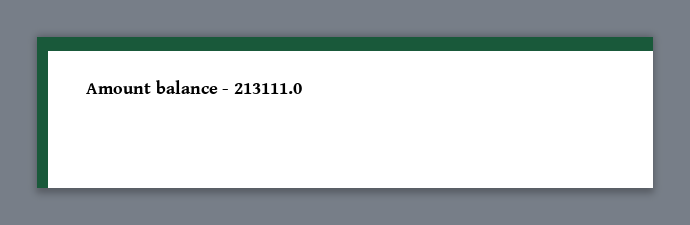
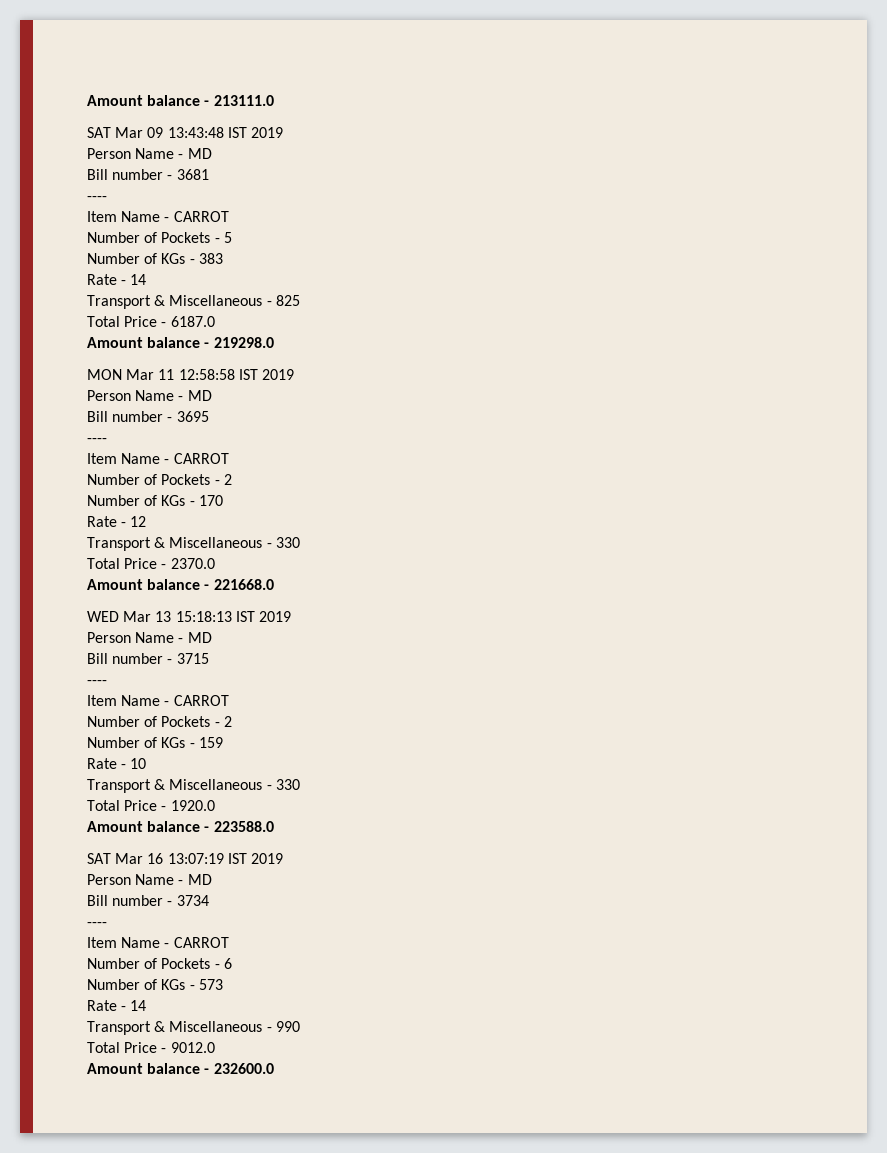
(303, 88) none -> [87,127,283,138] [87,148,212,159] [87,169,209,180] [87,196,107,201] [87,211,229,222] [87,232,232,243] [87,253,223,264] [87,274,147,285] [87,295,300,309] [87,316,215,327] [87,337,274,348] [87,369,294,380] [87,390,212,401] [87,411,209,422] [87,438,107,443] [87,453,229,464] [87,474,232,485] [87,495,223,506] [87,516,147,527] [87,537,300,551] [87,558,215,569] [87,579,274,590] [87,611,291,622] [87,632,212,643] [87,653,209,664] [87,680,107,685] [87,695,229,706] [87,716,232,727] [87,737,223,748] [87,758,147,769] [87,779,300,793] [87,800,215,811] [87,821,274,832] [87,853,283,864] [87,874,212,885] [87,895,209,906] [87,922,107,927] [87,937,229,948] [87,958,232,969] [87,979,223,990] [87,1000,147,1011] [87,1021,300,1035] [87,1042,215,1053] [87,1063,274,1074] // SAT Mar 09 13:43:48 IST 2019 // Person Name - MD // Bill number - 3681 // ---- // Item Name - CARROT // Number of Pockets - 5 // Number of KGs - 383 // Rate - 14 // Transport & Miscellaneous - 825 // Total Price - 6187.0 // Amount balance - 219298.0 // MON Mar 11 12:58:58 IST 2019 // Person Name - MD // Bill number - 3695 // ---- // Item Name - CARROT // Number of Pockets - 2 // Number of KGs - 170 // Rate - 12 // Transport & Miscellaneous - 330 // Total Price - 2370.0 // Amount balance - 221668.0 // WED Mar 13 15:18:13 IST 2019 // Person Name - MD // Bill number - 3715 // ---- // Item Name - CARROT // Number of Pockets - 2 // Number of KGs - 159 // Rate - 10 // Transport & Miscellaneous - 330 // Total Price - 1920.0 // Amount balance - 223588.0 // SAT Mar 16 13:07:19 IST 2019 // Person Name - MD // Bill number - 3734 // ---- // Item Name - CARROT // Number of Pockets - 6 // Number of KGs - 573 // Rate - 14 // Transport & Miscellaneous - 990 // Total Price - 9012.0 // Amount balance - 232600.0

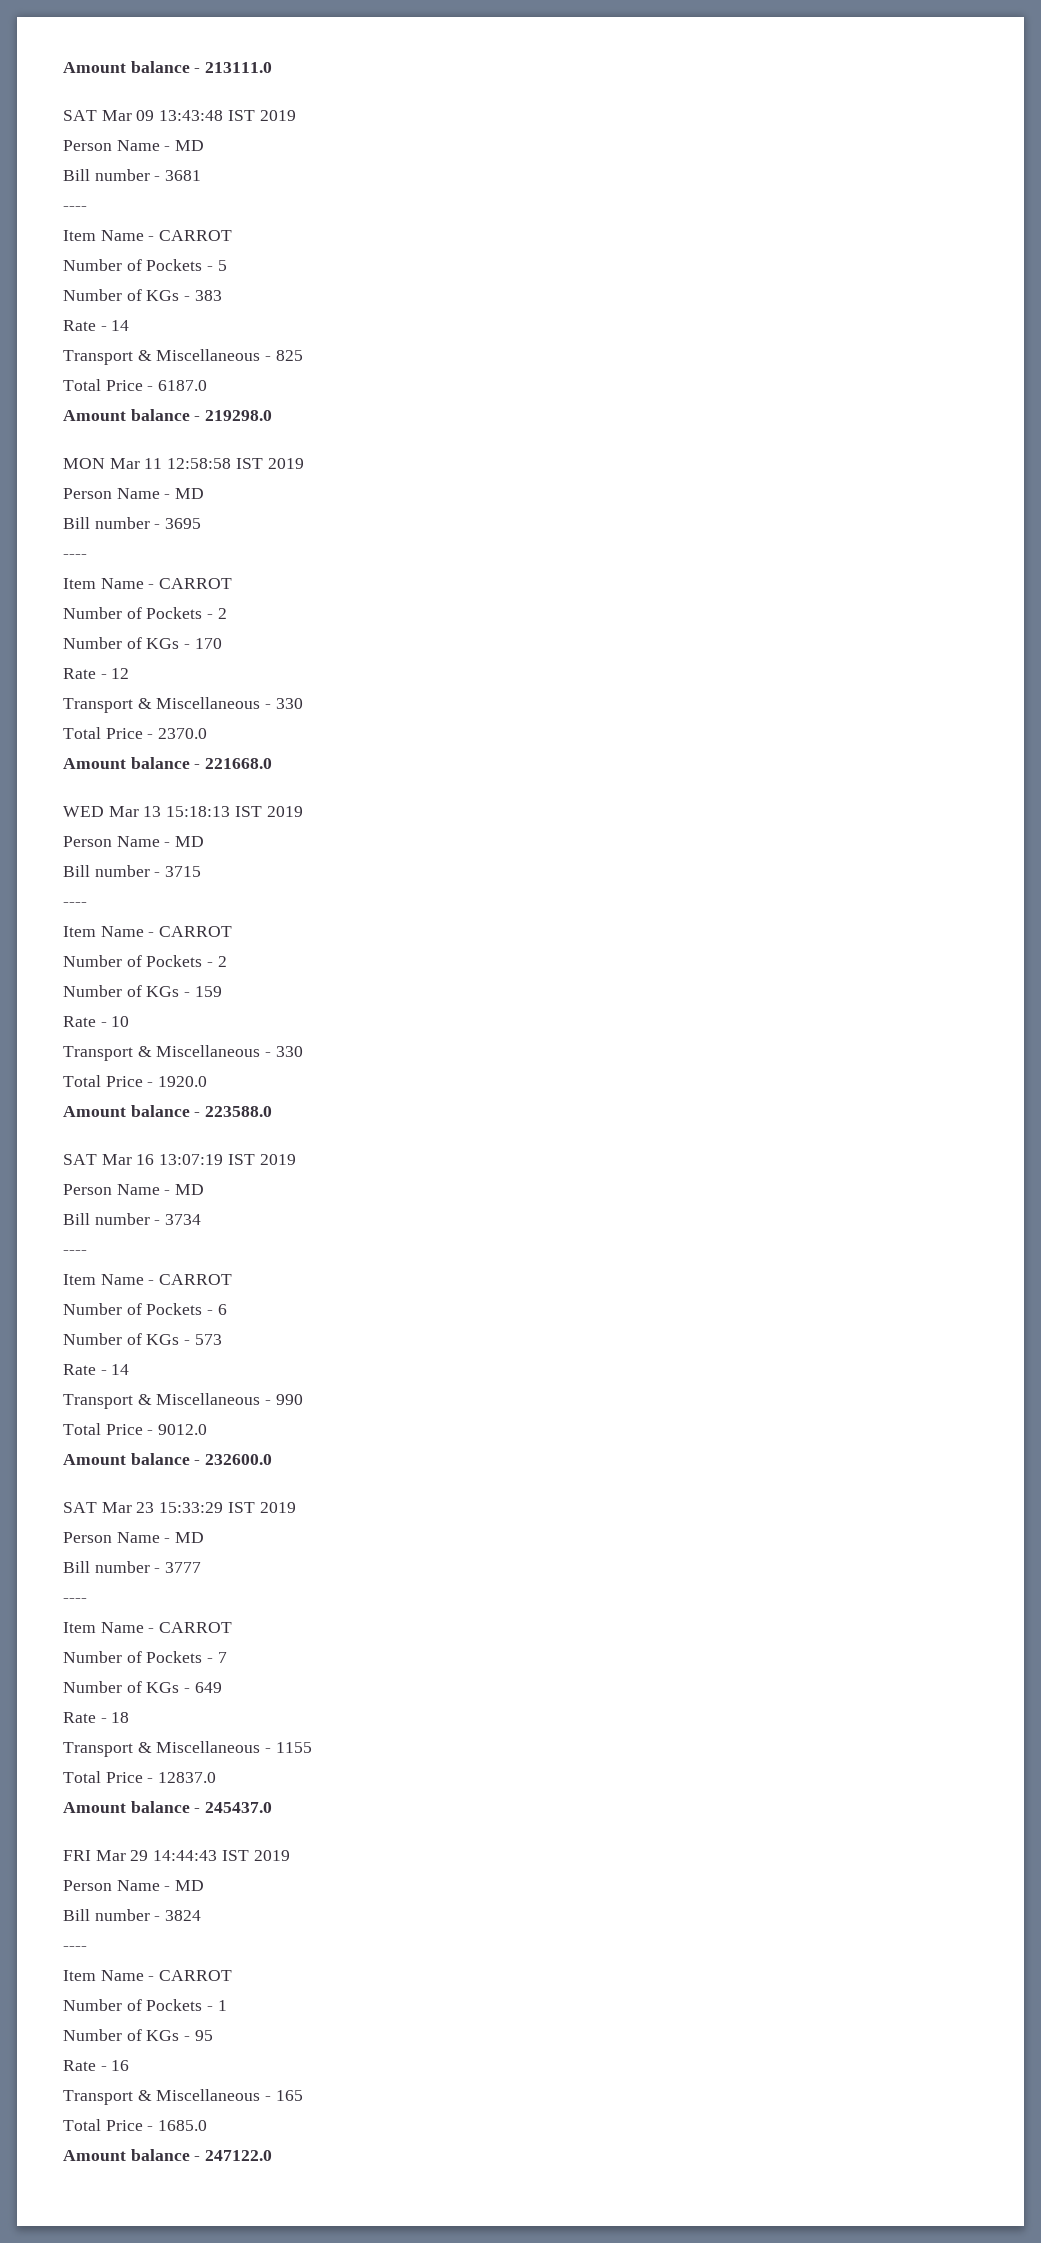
(274, 1068) none -> [63,1502,296,1513] [63,1532,205,1543] [63,1561,202,1573] [63,1598,87,1603] [63,1622,233,1633] [63,1651,227,1663] [63,1681,222,1693] [63,1712,130,1723] [63,1741,312,1757] [63,1771,217,1783] [63,1801,273,1813] [63,1850,290,1861] [63,1880,205,1891] [63,1909,202,1921] [63,1946,87,1951] [63,1970,233,1981] [63,1999,227,2011] [63,2029,213,2041] [63,2060,130,2071] [63,2089,303,2105] [63,2119,208,2131] [63,2149,273,2161] // SAT Mar 23 15:33:29 IST 2019 // Person Name - MD // Bill number - 3777 // ---- // Item Name - CARROT // Number of Pockets - 7 // Number of KGs - 649 // Rate - 18 // Transport & Miscellaneous - 1155 // Total Price - 12837.0 // Amount balance - 245437.0 // FRI Mar 29 14:44:43 IST 2019 // Person Name - MD // Bill number - 3824 // ---- // Item Name - CARROT // Number of Pockets - 1 // Number of KGs - 95 // Rate - 16 // Transport & Miscellaneous - 165 // Total Price - 1685.0 // Amount balance - 247122.0

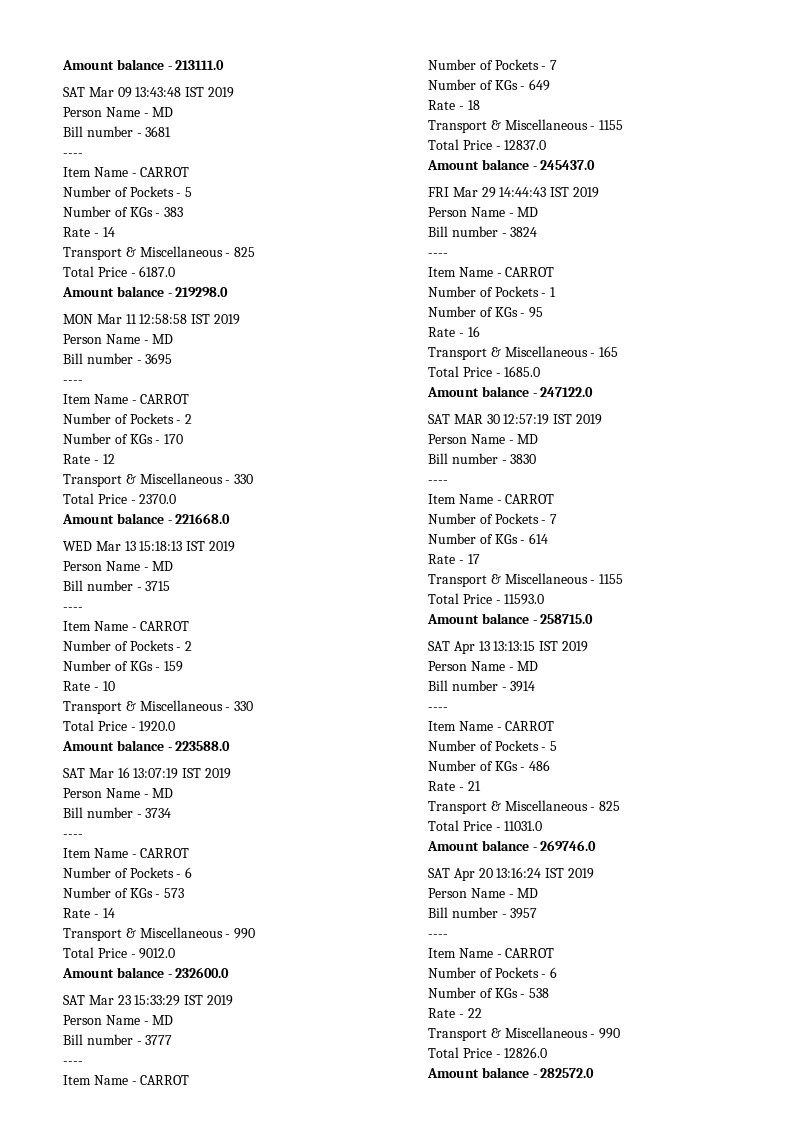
(273, 2155) none -> [428,414,602,425] [428,434,539,444] [428,453,537,464] [428,480,448,484] [428,494,555,504] [428,513,558,524] [428,533,549,544] [428,554,480,564] [428,573,624,587] [428,593,545,605] [427,613,594,624] [428,641,588,654] [428,661,539,671] [428,680,536,692] [428,707,448,711] [428,721,555,731] [428,740,558,751] [428,760,551,771] [428,781,481,791] [428,800,621,814] [428,820,543,831] [427,840,597,851] [428,867,594,881] [428,888,539,898] [428,907,538,919] [428,934,448,938] [428,948,555,958] [428,967,558,978] [428,987,550,998] [428,1008,482,1018] [428,1027,621,1041] [428,1047,548,1058] [427,1067,595,1078] // SAT MAR 30 12:57:19 IST 2019 // Person Name - MD // Bill number - 3830 // ---- // Item Name - CARROT // Number of Pockets - 7 // Number of KGs - 614 // Rate - 17 // Transport & Miscellaneous - 1155 // Total Price - 11593.0 // Amount balance - 258715.0 // SAT Apr 13 13:13:15 IST 2019 // Person Name - MD // Bill number - 3914 // ---- // Item Name - CARROT // Number of Pockets - 5 // Number of KGs - 486 // Rate - 21 // Transport & Miscellaneous - 825 // Total Price - 11031.0 // Amount balance - 269746.0 // SAT Apr 20 13:16:24 IST 2019 // Person Name - MD // Bill number - 3957 // ---- // Item Name - CARROT // Number of Pockets - 6 // Number of KGs - 538 // Rate - 22 // Transport & Miscellaneous - 990 // Total Price - 12826.0 // Amount balance - 282572.0

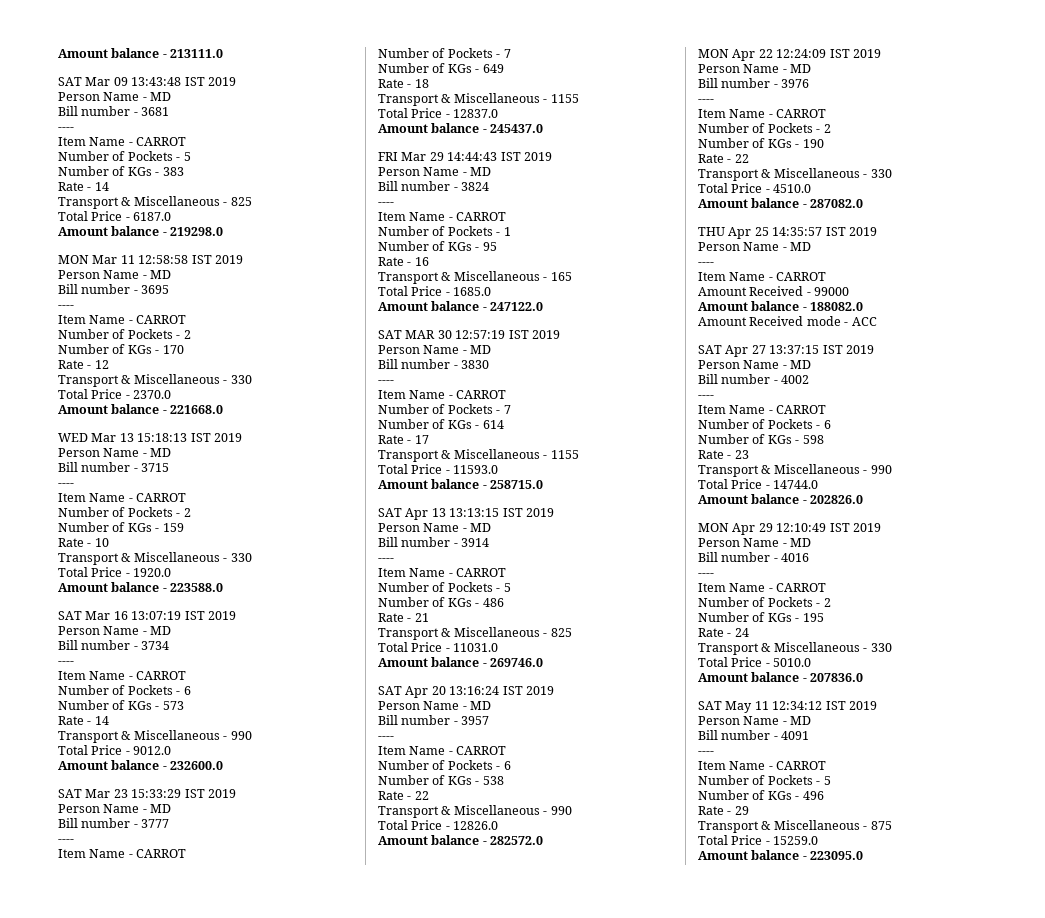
(595, 1073) none -> [698,49,881,61] [698,64,812,73] [698,78,810,88] [698,99,714,103] [698,109,827,118] [698,123,831,133] [698,138,824,148] [698,154,749,163] [698,168,892,181] [698,183,812,193] [698,198,864,208] [698,227,877,239] [698,242,812,251] [698,262,714,266] [698,272,827,281] [698,286,850,296] [698,301,864,311] [698,316,877,326] [698,345,874,357] [698,360,812,369] [698,374,810,384] [698,395,714,399] [698,405,827,414] [698,419,831,429] [698,434,824,444] [698,450,749,459] [698,464,892,477] [698,479,819,489] [698,494,864,504] [698,523,881,535] [698,538,812,547] [698,552,810,562] [698,573,714,577] [698,583,827,592] [698,597,831,607] [698,612,824,622] [698,628,749,637] [698,642,892,655] [698,657,812,667] [698,672,864,682] [698,701,877,713] [698,716,812,725] [698,730,810,740] [698,751,714,755] [698,761,827,770] [698,775,831,785] [698,790,824,800] [698,806,749,815] [698,820,892,833] [698,835,819,845] [698,850,864,860] // MON Apr 22 12:24:09 IST 2019 // Person Name - MD // Bill number - 3976 // ---- // Item Name - CARROT // Number of Pockets - 2 // Number of KGs - 190 // Rate - 22 // Transport & Miscellaneous - 330 // Total Price - 4510.0 // Amount balance - 287082.0 // THU Apr 25 14:35:57 IST 2019 // Person Name - MD // ---- // Item Name - CARROT // Amount Received - 99000 // Amount balance - 188082.0 // Amount Received mode - ACC // SAT Apr 27 13:37:15 IST 2019 // Person Name - MD // Bill number - 4002 // ---- // Item Name - CARROT // Number of Pockets - 6 // Number of KGs - 598 // Rate - 23 // Transport & Miscellaneous - 990 // Total Price - 14744.0 // Amount balance - 202826.0 // MON Apr 29 12:10:49 IST 2019 // Person Name - MD // Bill number - 4016 // ---- // Item Name - CARROT // Number of Pockets - 2 // Number of KGs - 195 // Rate - 24 // Transport & Miscellaneous - 330 // Total Price - 5010.0 // Amount balance - 207836.0 // SAT May 11 12:34:12 IST 2019 // Person Name - MD // Bill number - 4091 // ---- // Item Name - CARROT // Number of Pockets - 5 // Number of KGs - 496 // Rate - 29 // Transport & Miscellaneous - 875 // Total Price - 15259.0 // Amount balance - 223095.0

